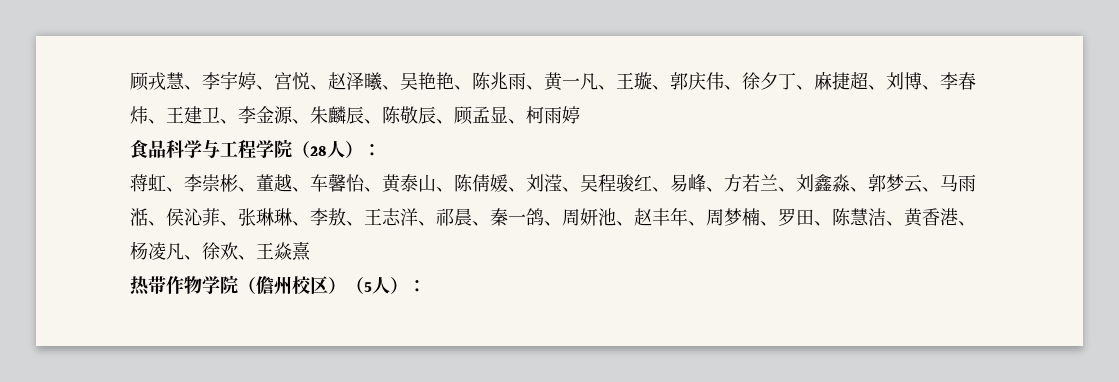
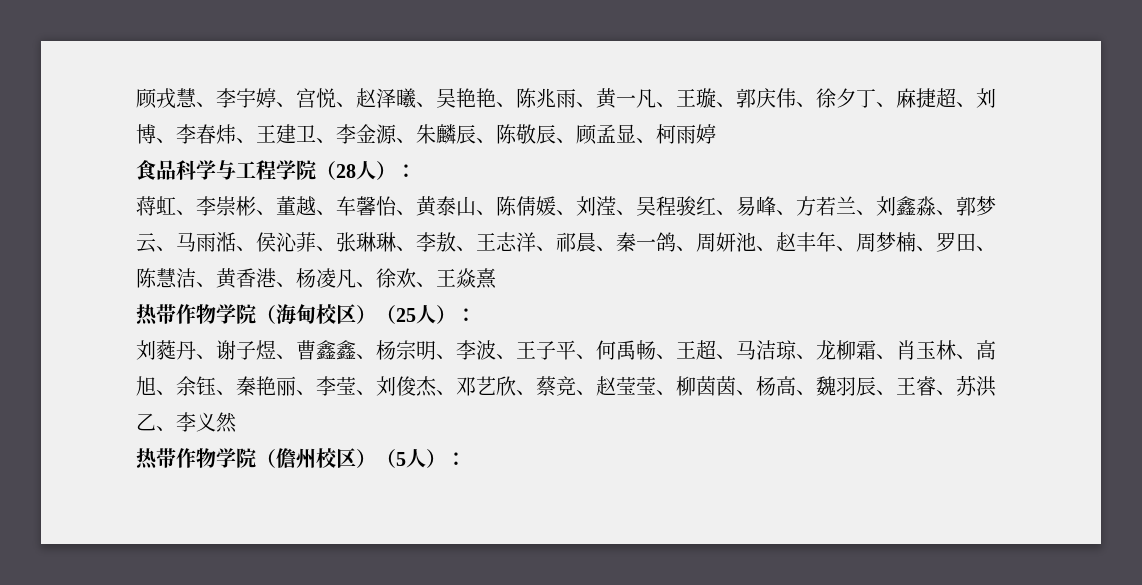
(310, 251) none -> [136,304,476,326] [136,340,996,360] [136,375,996,397] [136,412,237,433] // 热带作物学院（海甸校区）（25人）： // 刘蕤丹、谢子煜、曹鑫鑫、杨宗明、李波、王子平、何禹畅、王超、马洁琼、龙柳霜、肖玉林、高旭、余钰、秦艳丽、李莹、刘俊杰、邓艺欣、蔡竞、赵莹莹、柳茵茵、杨高、魏羽辰、王睿、苏洪乙、李义然

